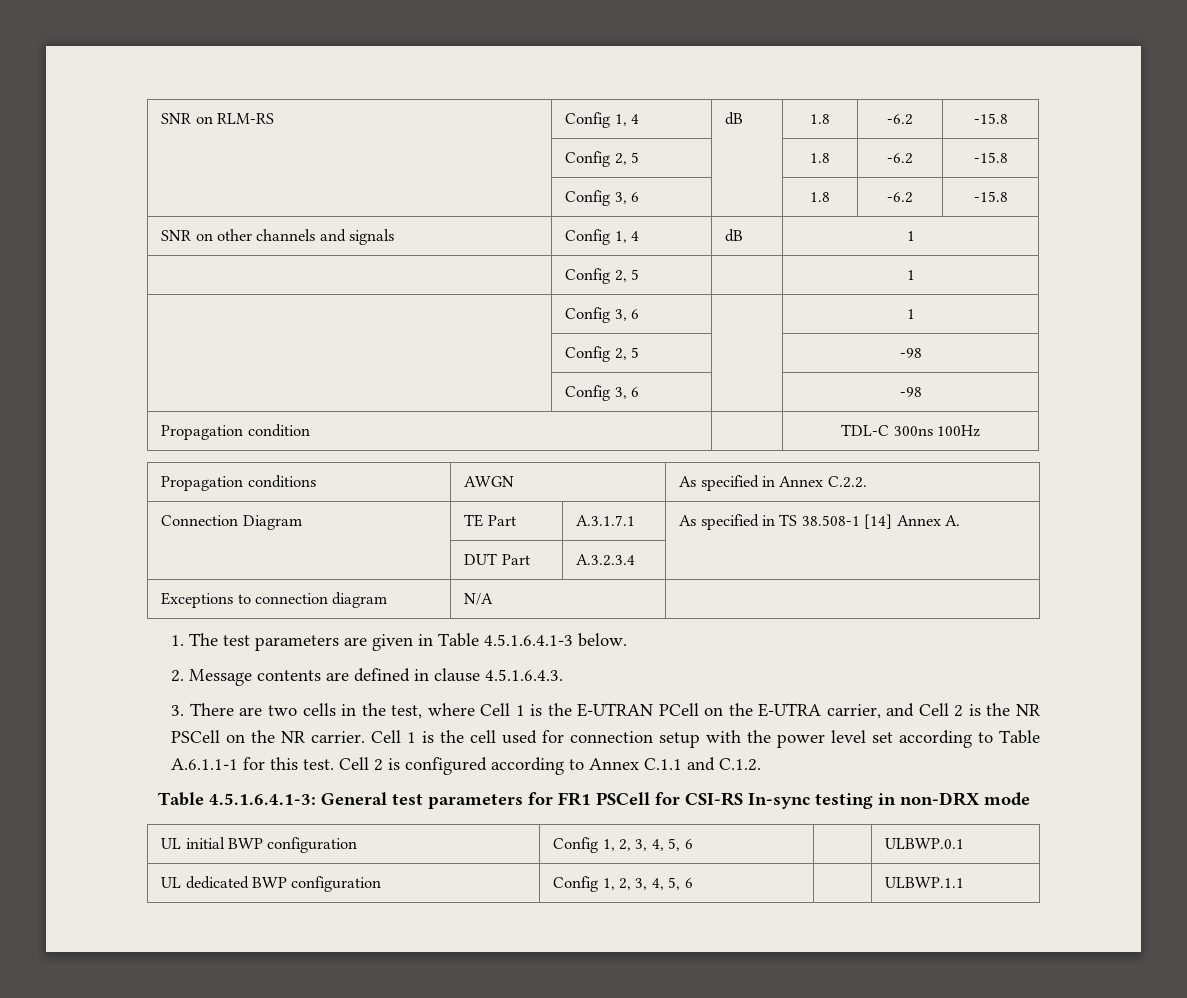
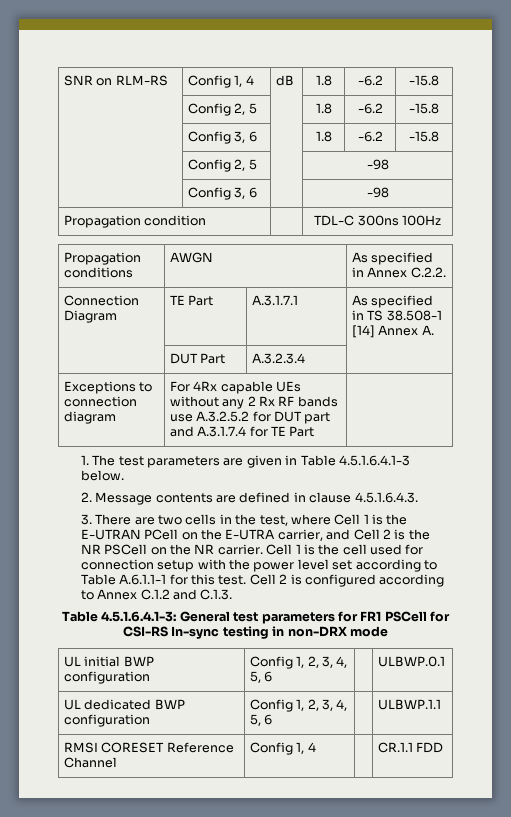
[161,229,395,245] [565,229,640,245] [725,229,744,242] [906,231,915,241] [565,268,640,284] [906,270,915,280] [565,307,640,323] [906,309,915,319] // SNR on other channels and signals | Config 1, 4 | dB | 1 // | Config 2, 5 | | 1 // | Config 3, 6 | | 1 -> (439, 136) none
[464,593,494,605] N/A -> [169,381,301,394] [169,396,338,409] [169,411,331,424] [169,426,315,437] For 4Rx capable UEs without any 2 Rx RF bands use A.3.2.5.2 for DUT part and A.3.1.7.4 for TE Part
[644,757,762,771] C.1.1 and C.1.2. -> [140,589,233,600] C.1.2 and C.1.3.
(965, 882) none -> [63,742,234,753] [63,757,117,768] [249,742,316,755] [377,742,444,753] // RMSI CORESET Reference Channel | Config 1, 4 | | CR.1.1 FDD

